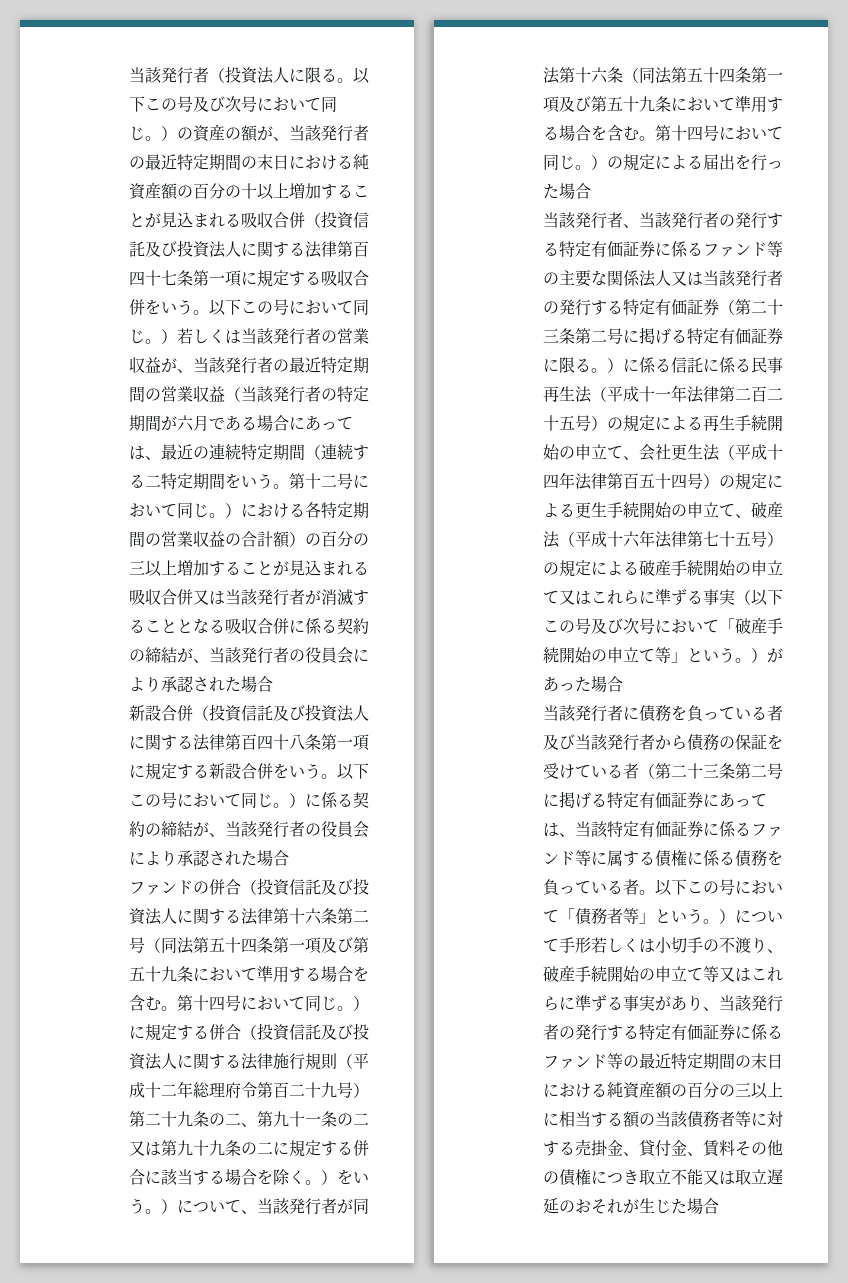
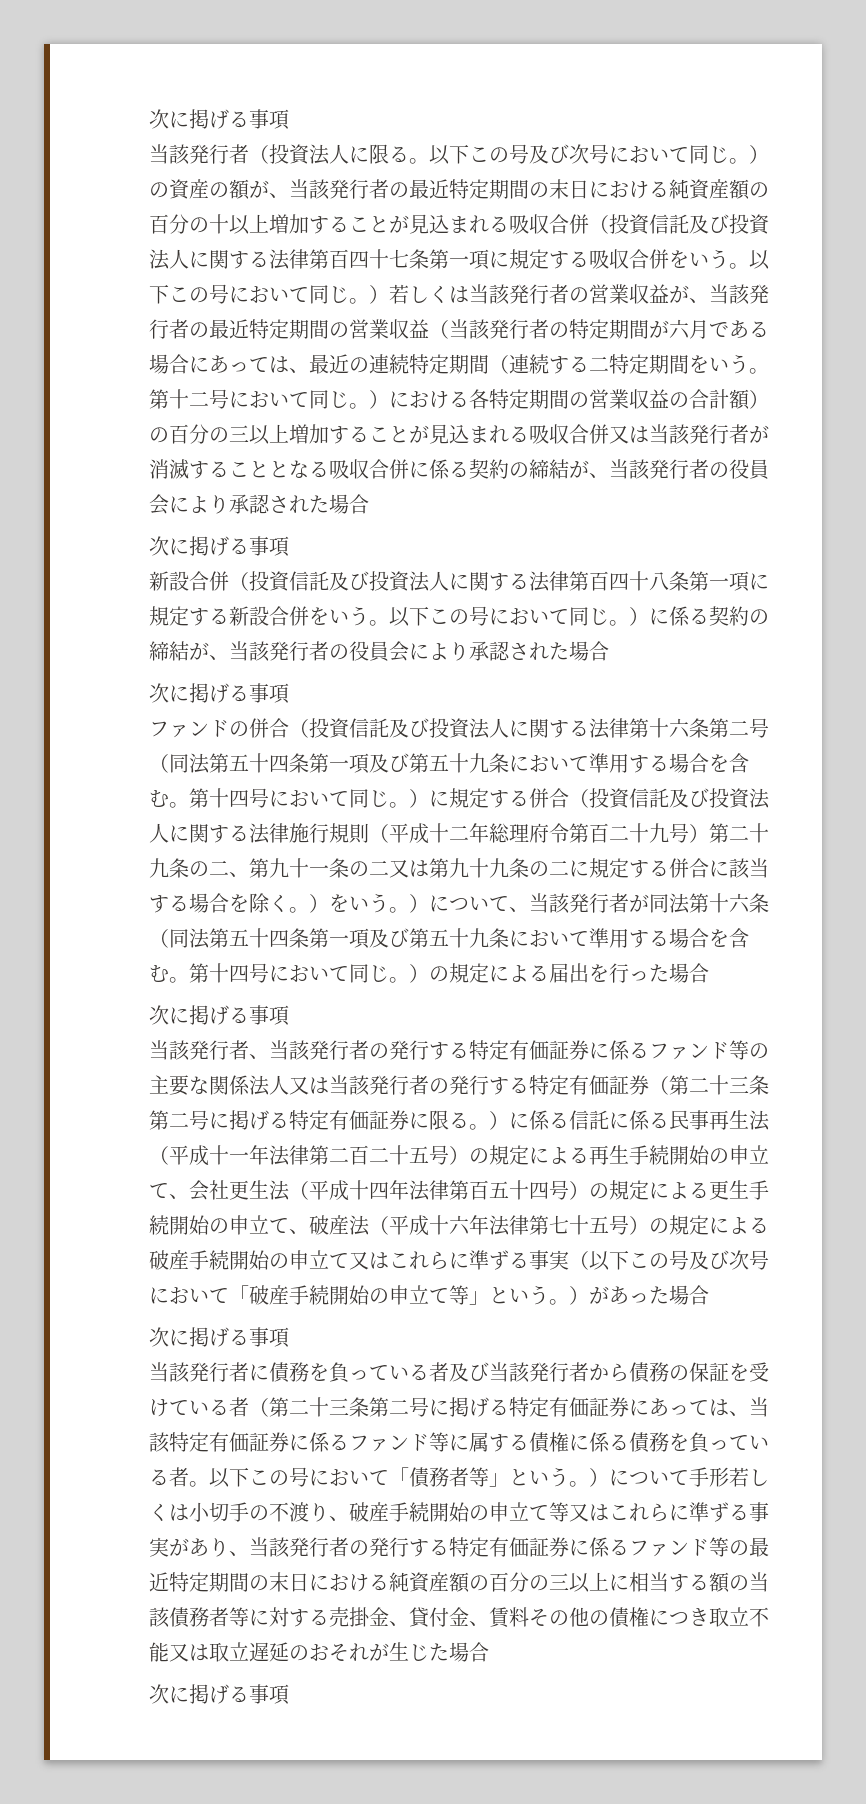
(129, 75) none -> [148,109,289,130] 次に掲げる事項 //
(274, 684) none -> [148,536,289,557] // 次に掲げる事項
(290, 858) none -> [148,683,289,704] // 次に掲げる事項
(592, 191) none -> [148,1005,289,1026] // 次に掲げる事項
(624, 684) none -> [148,1327,289,1348] // 次に掲げる事項
(720, 1206) none -> [148,1684,289,1705] // 次に掲げる事項

